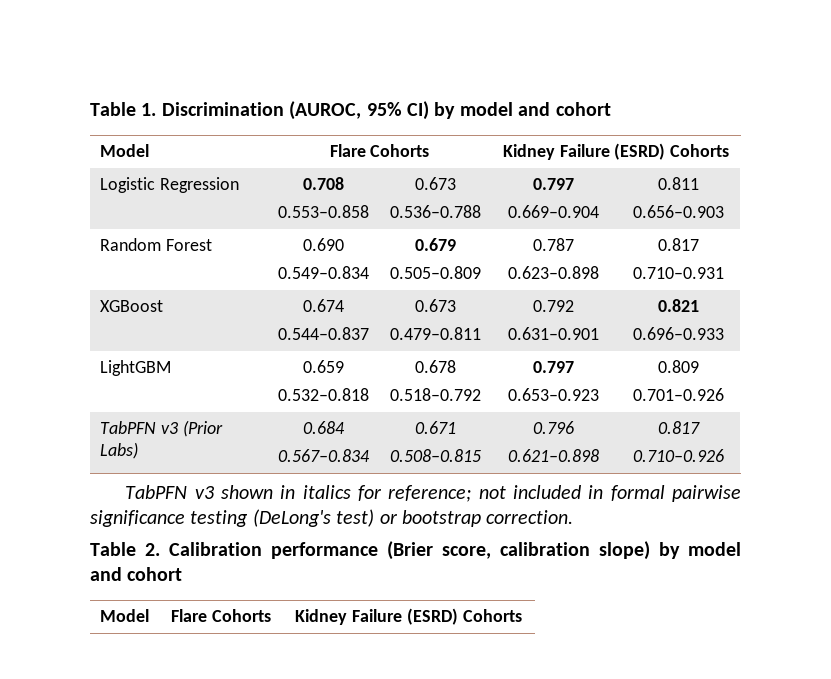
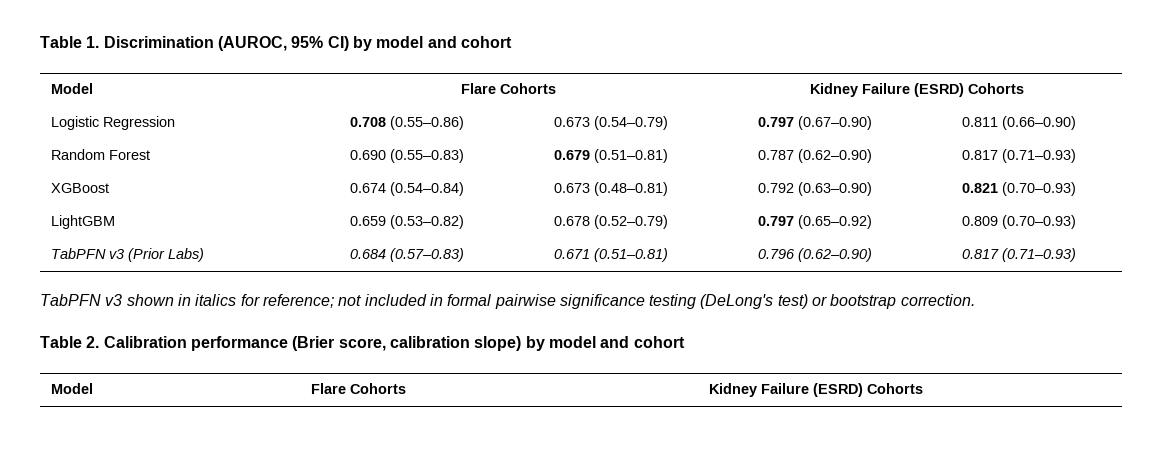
[278,205,369,218] [415,177,456,190] [390,205,481,218] [533,178,574,190] [508,205,599,218] // 0.553–0.858 | 0.673 // 0.536–0.788 | 0.797 // 0.669–0.904 -> [389,116,464,130] [553,116,668,130] [757,116,872,130] (0.55–0.86) | 0.673 (0.54–0.79) | 0.797 (0.67–0.90)
[632,205,724,218] // 0.656–0.903 -> [1002,116,1076,130] (0.66–0.90)
[278,266,369,279] // 0.549–0.834 -> [389,149,464,163] (0.55–0.83)
[390,266,481,279] // 0.505–0.809 -> [593,149,668,163] (0.51–0.81)
[508,266,599,279] [657,238,699,251] [632,267,724,279] // 0.623–0.898 | 0.817 // 0.710–0.931 -> [797,149,872,163] [962,149,1076,163] (0.62–0.90) | 0.817 (0.71–0.93)
[278,327,369,340] [415,299,456,312] [390,327,481,340] // 0.544–0.837 | 0.673 // 0.479–0.811 -> [389,182,464,196] [553,182,668,196] (0.54–0.84) | 0.673 (0.48–0.81)
[508,327,599,340] // 0.631–0.901 -> [797,182,872,196] (0.63–0.90)
[632,327,724,340] // 0.696–0.933 -> [1002,182,1076,196] (0.70–0.93)
[278,388,369,401] // 0.532–0.818 -> [389,215,464,229] (0.53–0.82)
[390,388,481,401] [533,361,574,373] [508,388,599,401] // 0.518–0.792 | 0.797 // 0.653–0.923 -> [593,215,668,229] [757,215,872,229] (0.52–0.79) | 0.797 (0.65–0.92)
[632,388,724,401] // 0.701–0.926 -> [1002,215,1076,229] (0.70–0.93)
[278,449,370,462] // 0.567–0.834 -> [389,248,464,262] (0.57–0.83)
[390,449,481,462] // 0.508–0.815 -> [593,248,668,262] (0.51–0.81)
[508,449,599,462] [657,421,700,434] [632,449,724,462] // 0.621–0.898 | 0.817 // 0.710–0.926 -> [797,248,872,262] [962,248,1076,262] (0.62–0.90) | 0.817 (0.71–0.93)

